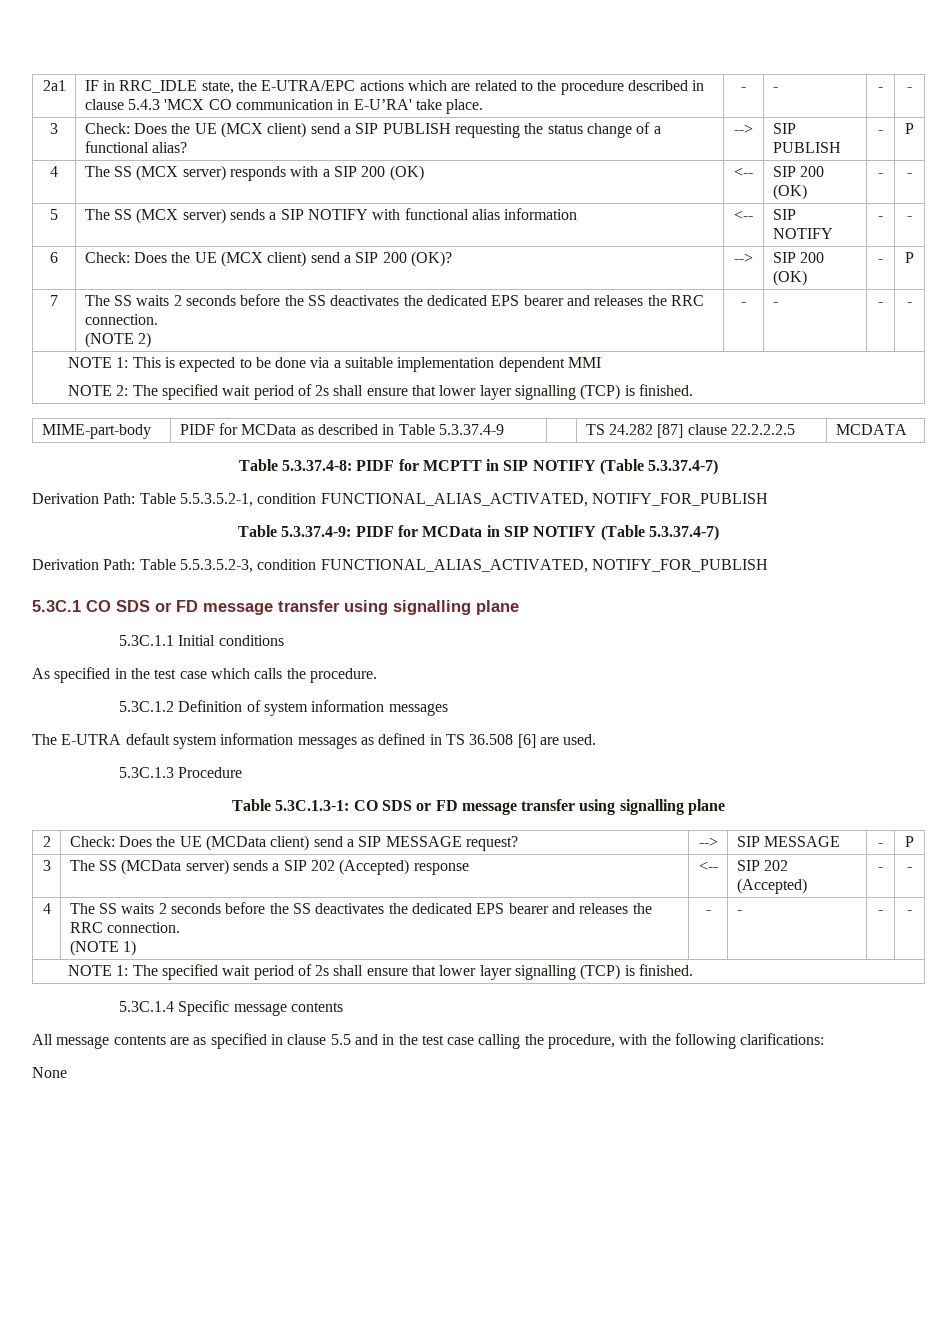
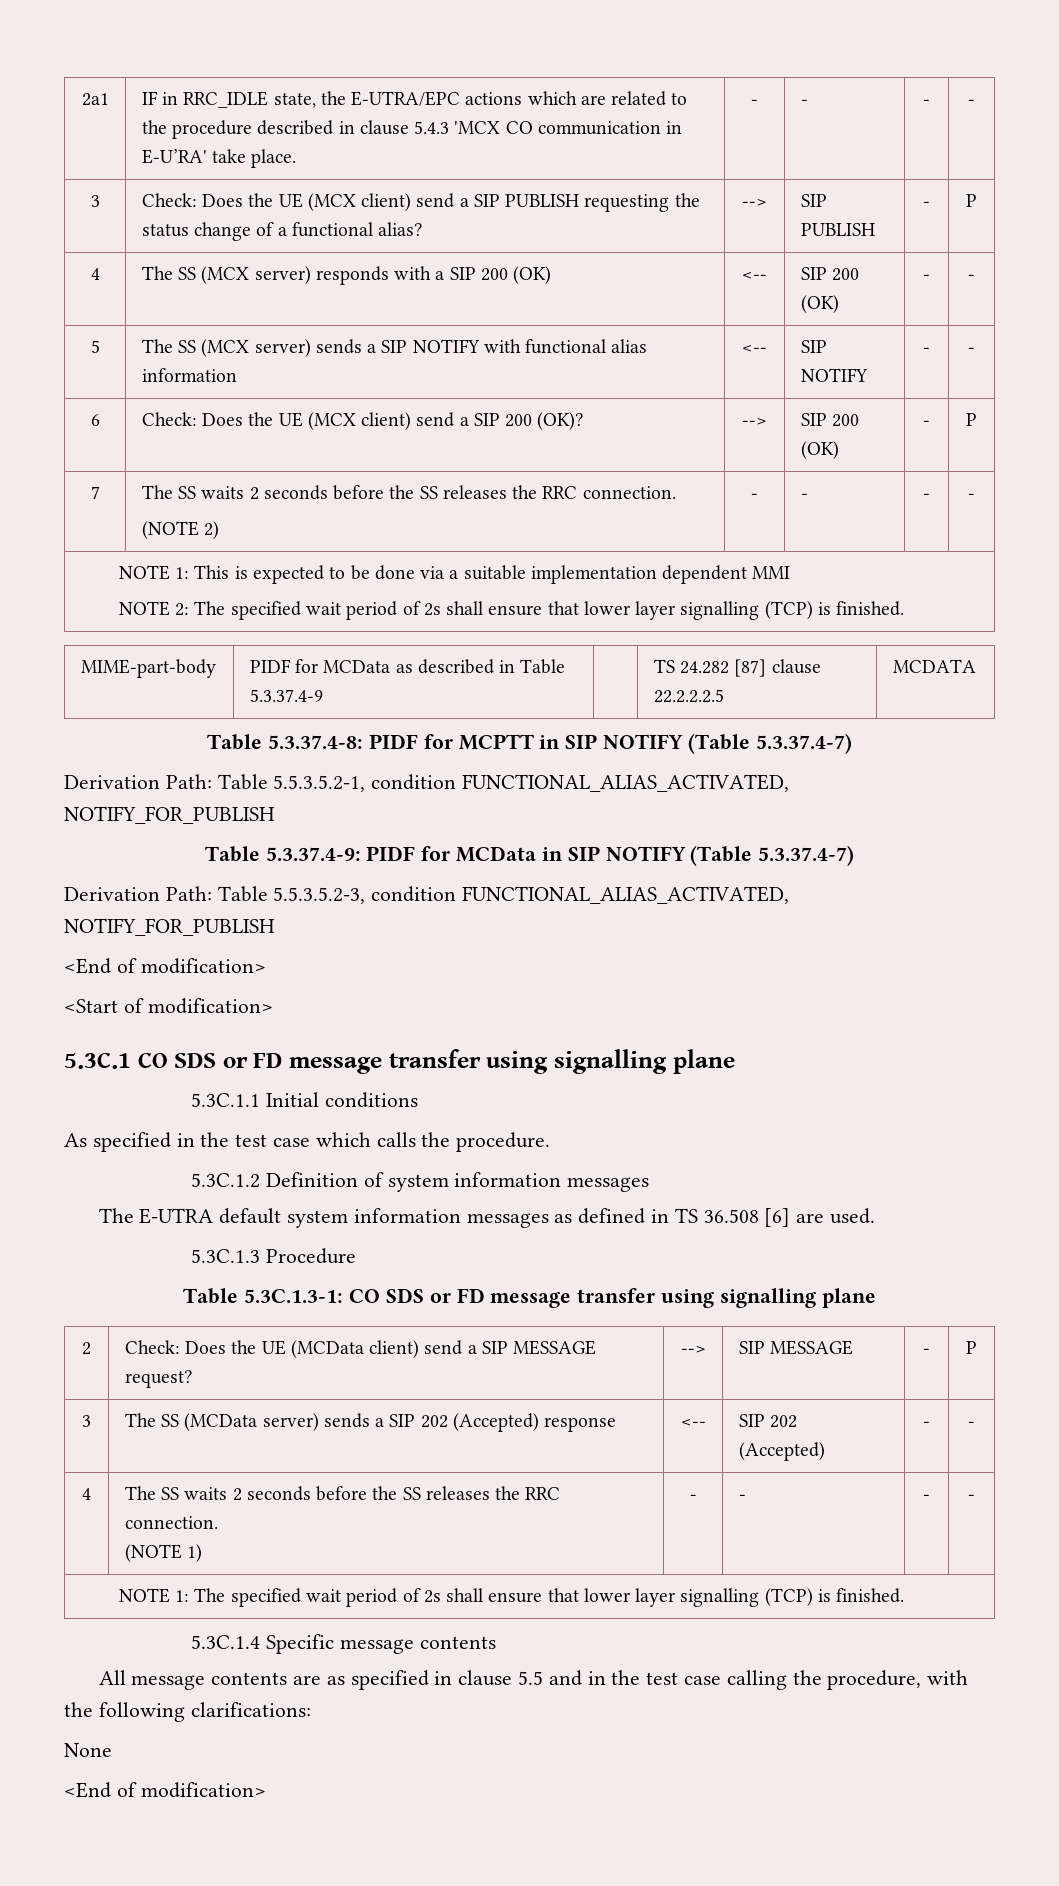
[330,295,590,306] deactivates the dedicated EPS bearer and -> (438, 492) none
(768, 565) none -> [64,958,266,974] [64,998,273,1014] // <End of modification> // <Start of modification>
[315,903,575,914] deactivates the dedicated EPS bearer and -> (421, 1493) none
(67, 1072) none -> [64,1782,266,1798] // <End of modification>

